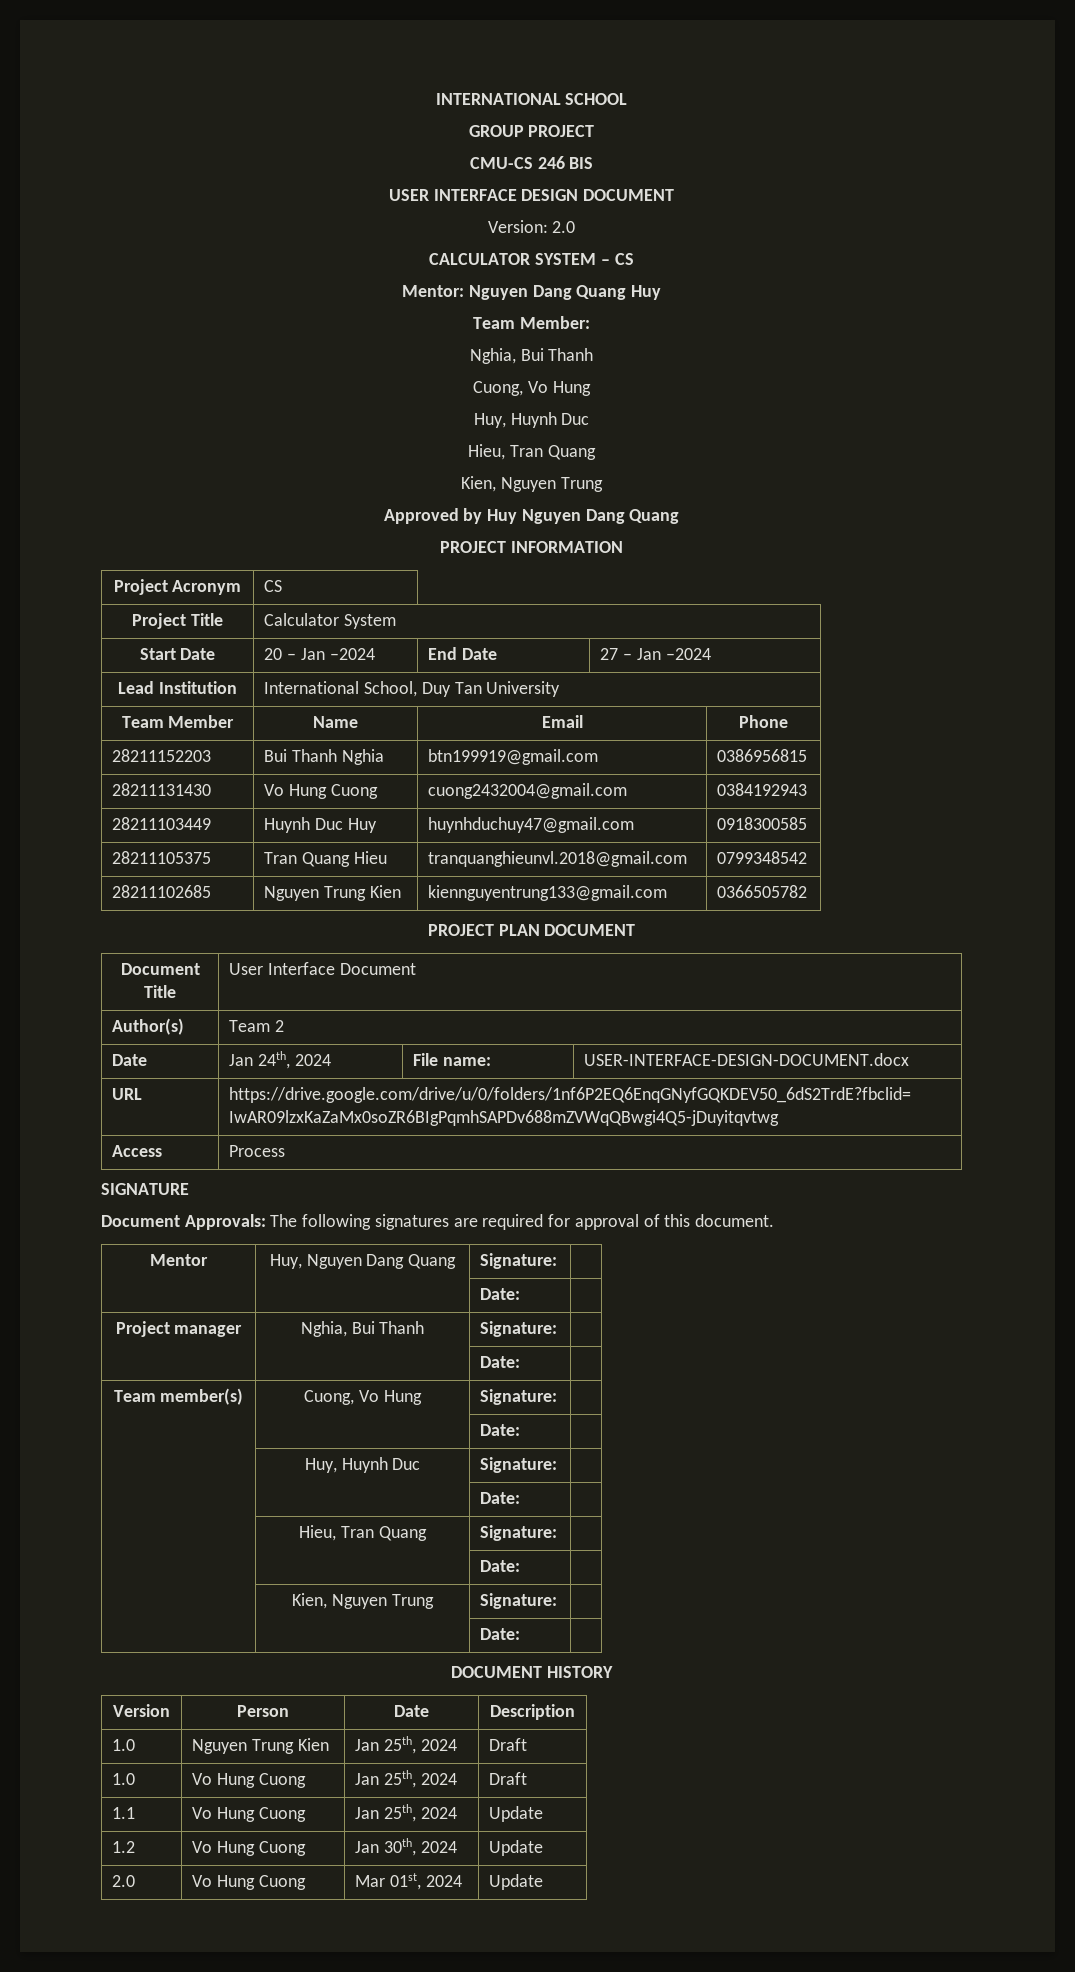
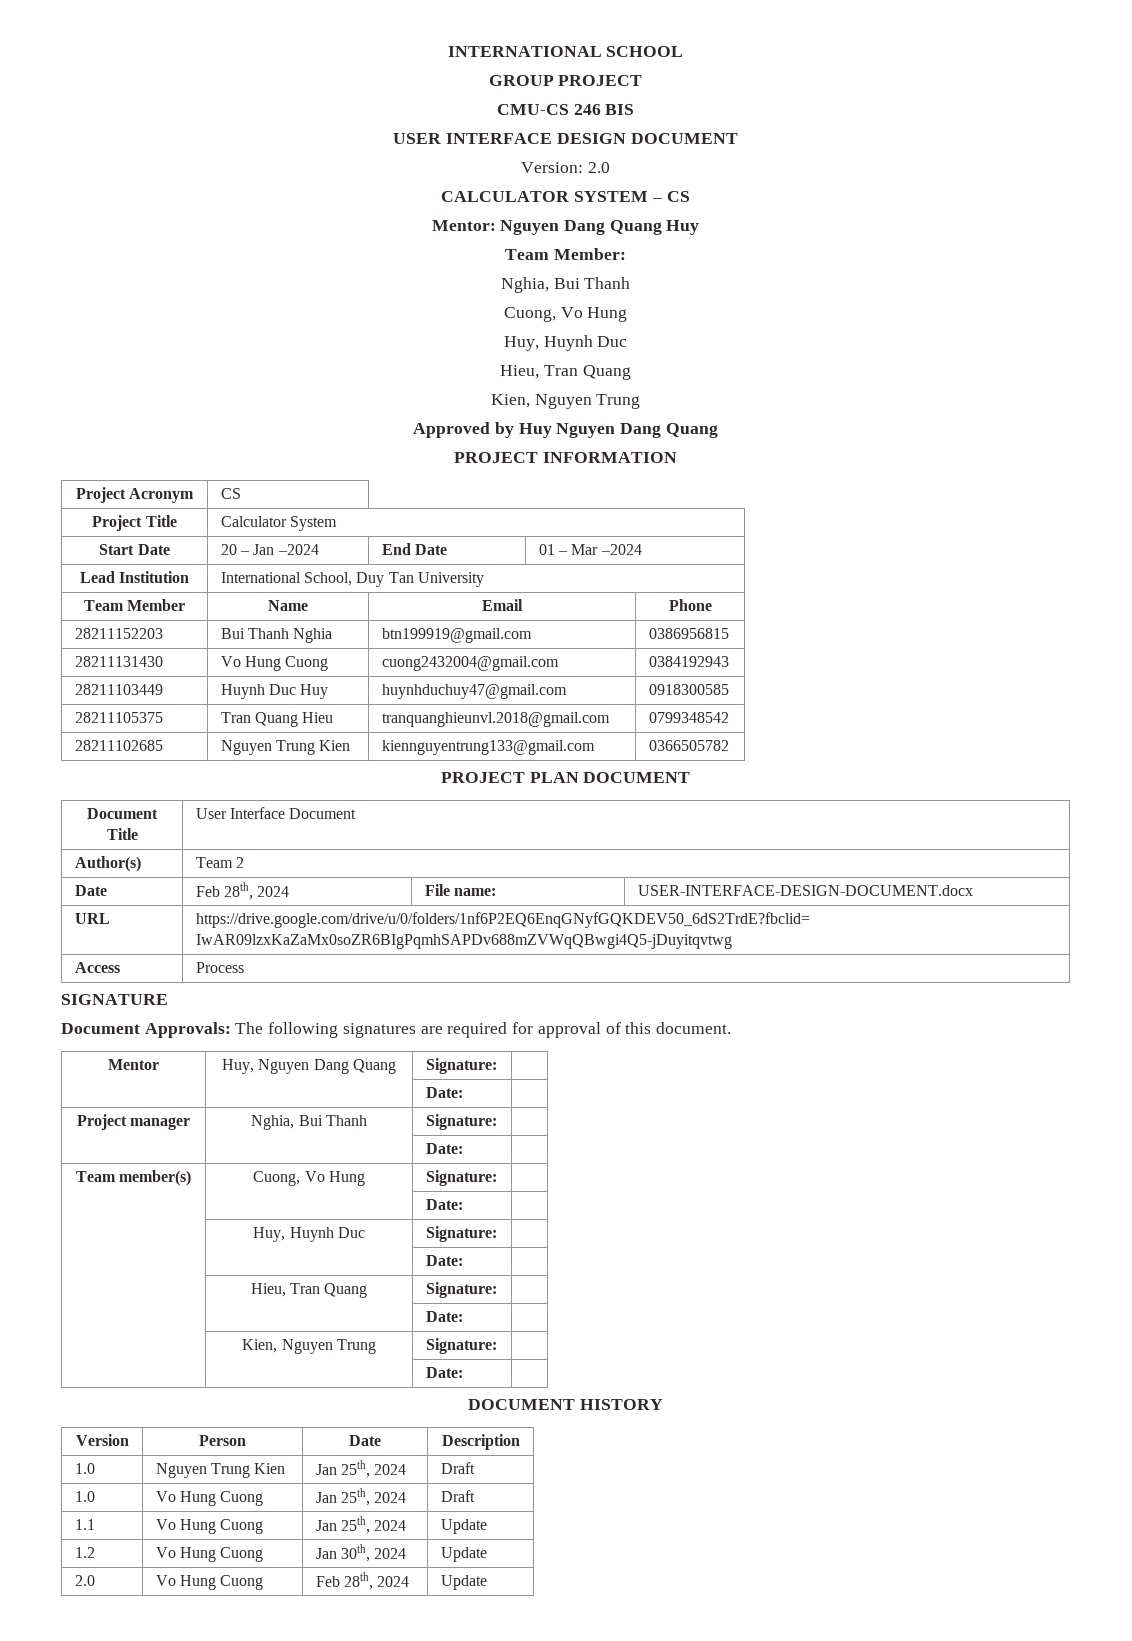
[600,648,661,660] 27 – Jan -> [538,544,599,555] 01 – Mar
[229,1051,291,1069] Jan 24th, -> [195,882,254,900] Feb 28th,
[355,1873,422,1890] Mar 01st, -> [315,1572,374,1590] Feb 28th,

